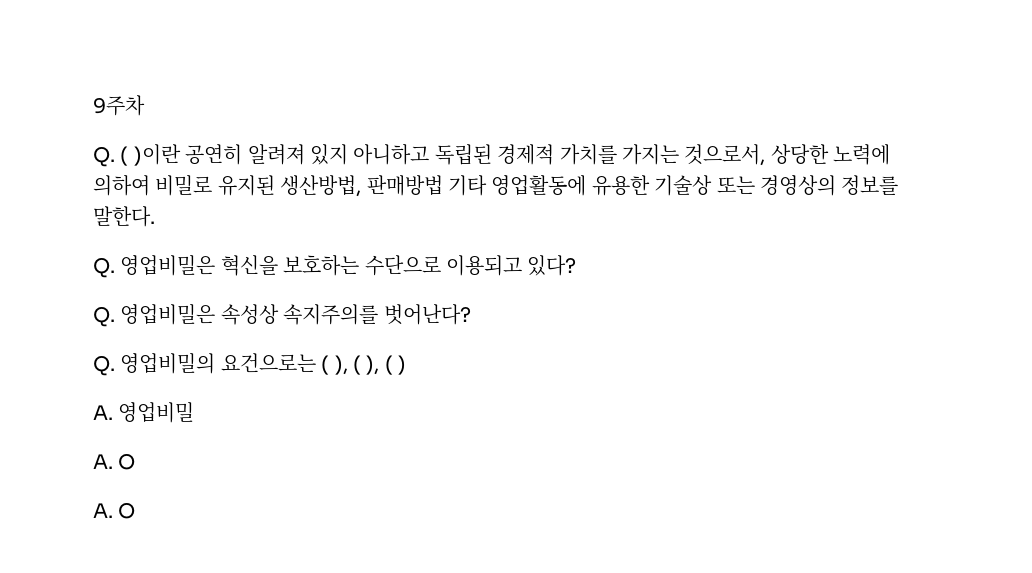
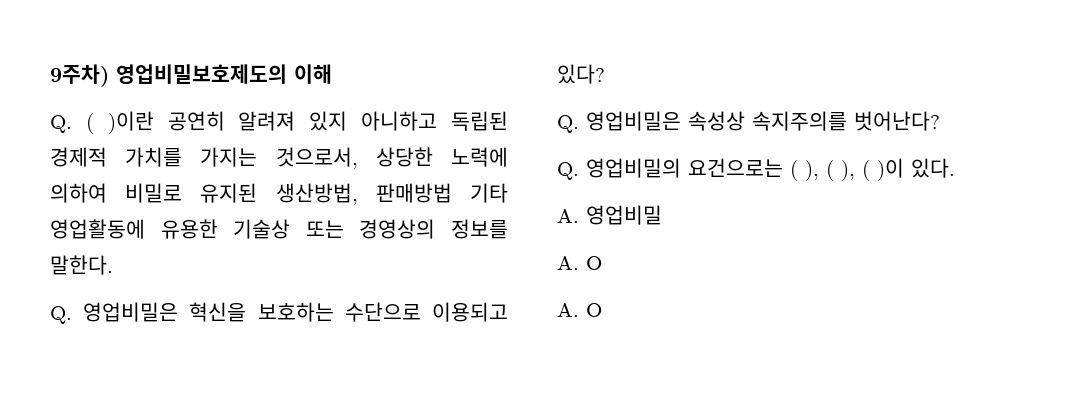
[93,95,145,116] 9주차 -> [50,64,332,87] 9주차) 영업비밀보호제도의 이해
[398,355,407,375] ) -> [877,158,955,181] )이 있다.

